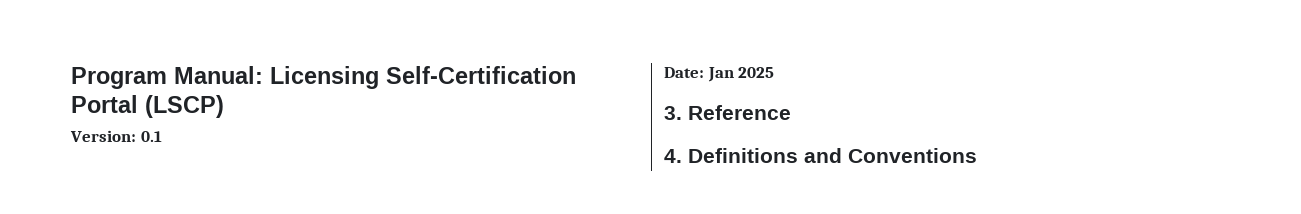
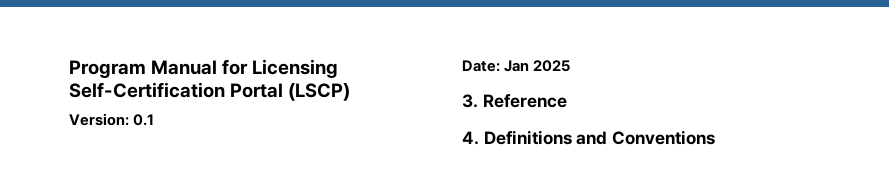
[174,66,263,84] Manual: -> [151,59,249,75] Manual for

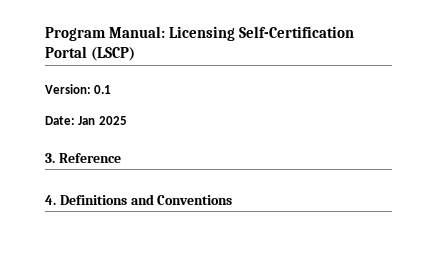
[151,59,249,75] Manual for -> [109,26,166,38] Manual:

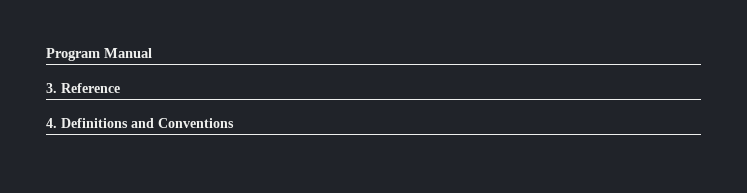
[109,26,355,41] [45,46,136,61] [45,84,112,94] [45,116,127,125] Manual: Licensing Self-Certification Portal (LSCP) // Version: 0.1 // Date: Jan 2025 -> [104,48,152,58] Manual

